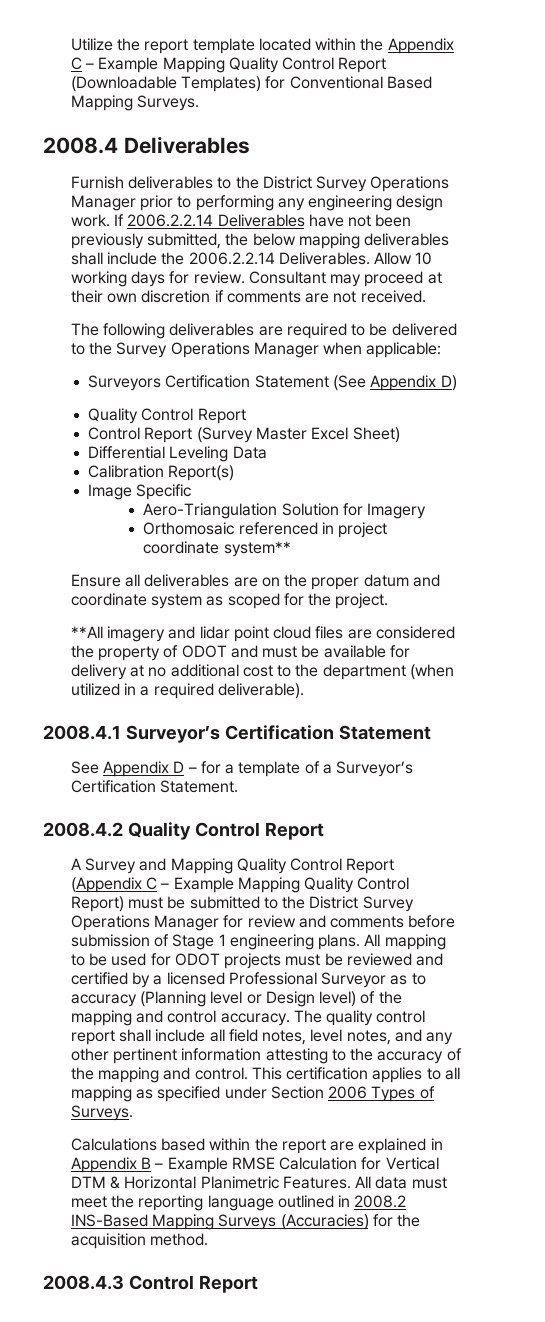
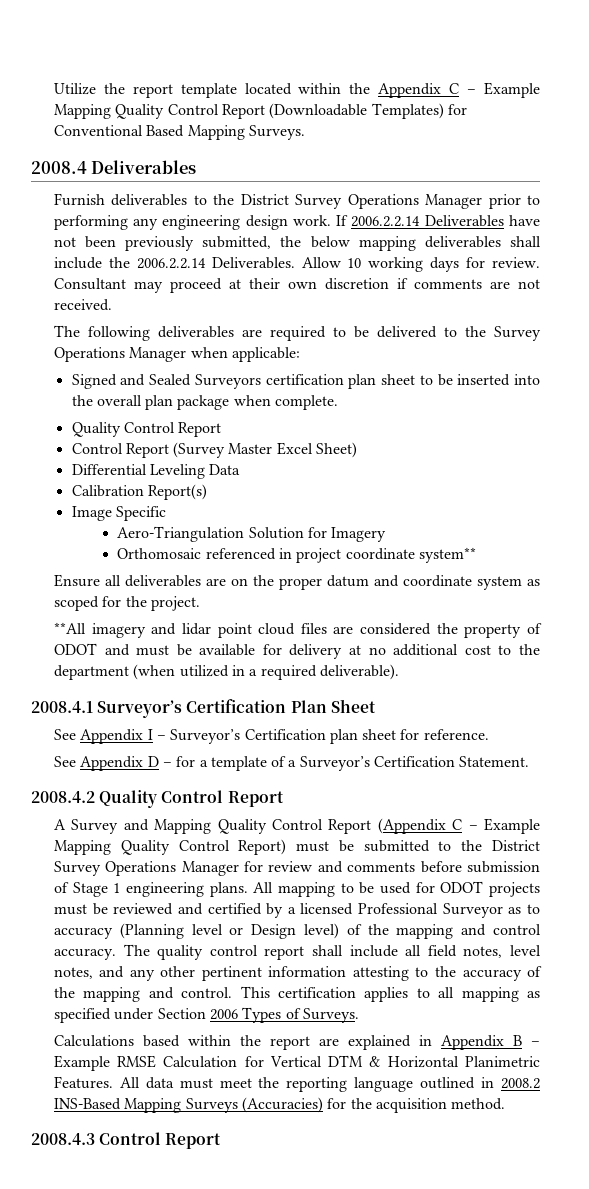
[88,375,457,391] Surveyors Certification Statement (See Appendix D) -> [71,374,540,389] [71,395,339,410] Signed and Sealed Surveyors certification plan sheet to be inserted into the overall plan package when complete.
[338,725,431,740] Statement -> [290,699,376,713] [53,729,489,744] Plan Sheet // See Appendix I – Surveyor’s Certification plan sheet for reference.

